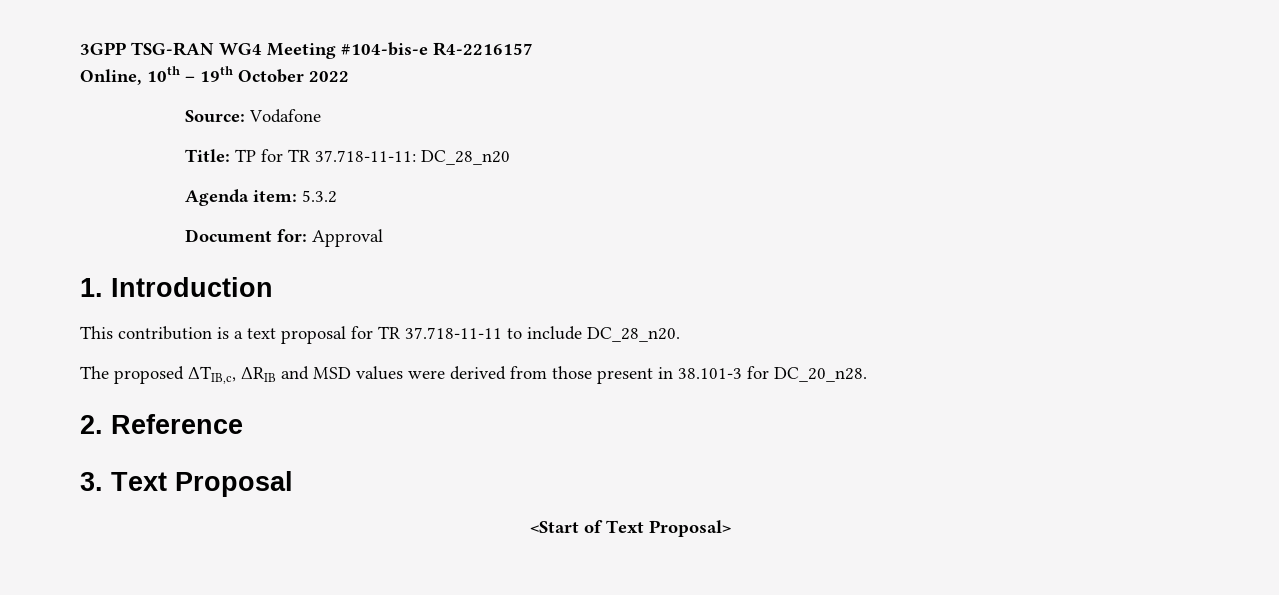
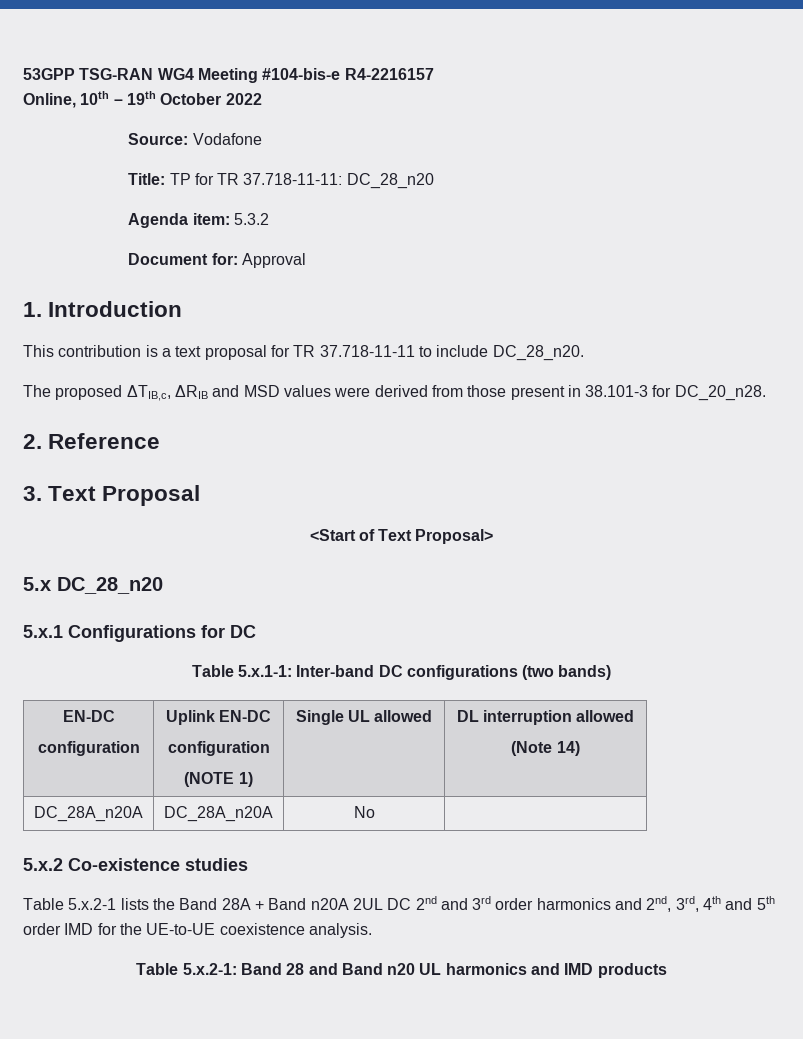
[80,42,126,55] 3GPP -> [23,68,75,80] 53GPP
(731, 528) none -> [23,577,163,594] [23,625,256,642] [191,665,612,680] [62,710,115,722] [37,741,140,756] [165,710,272,725] [167,741,270,756] [184,772,253,787] [295,710,433,725] [456,710,635,725] [511,741,580,756] [34,806,143,822] [164,806,273,822] [353,806,375,818] [23,858,248,871] [23,896,775,912] [23,923,372,938] [136,963,667,978] // 5.x DC_28_n20 // 5.x.1 Configurations for DC // Table 5.x.1-1: Inter-band DC configurations (two bands) // EN-DC // configuration | Uplink EN-DC // configuration // (NOTE 1) | Single UL allowed | DL interruption allowed // (Note 14) // DC_28A_n20A | DC_28A_n20A | No | // 5.x.2 Co-existence studies // Table 5.x.2-1 lists the Band 28A + Band n20A 2UL DC 2nd and 3rd order harmonics and 2nd, 3rd, 4th and 5th order IMD for the UE-to-UE coexistence analysis. // Table 5.x.2-1: Band 28 and Band n20 UL harmonics and IMD products

